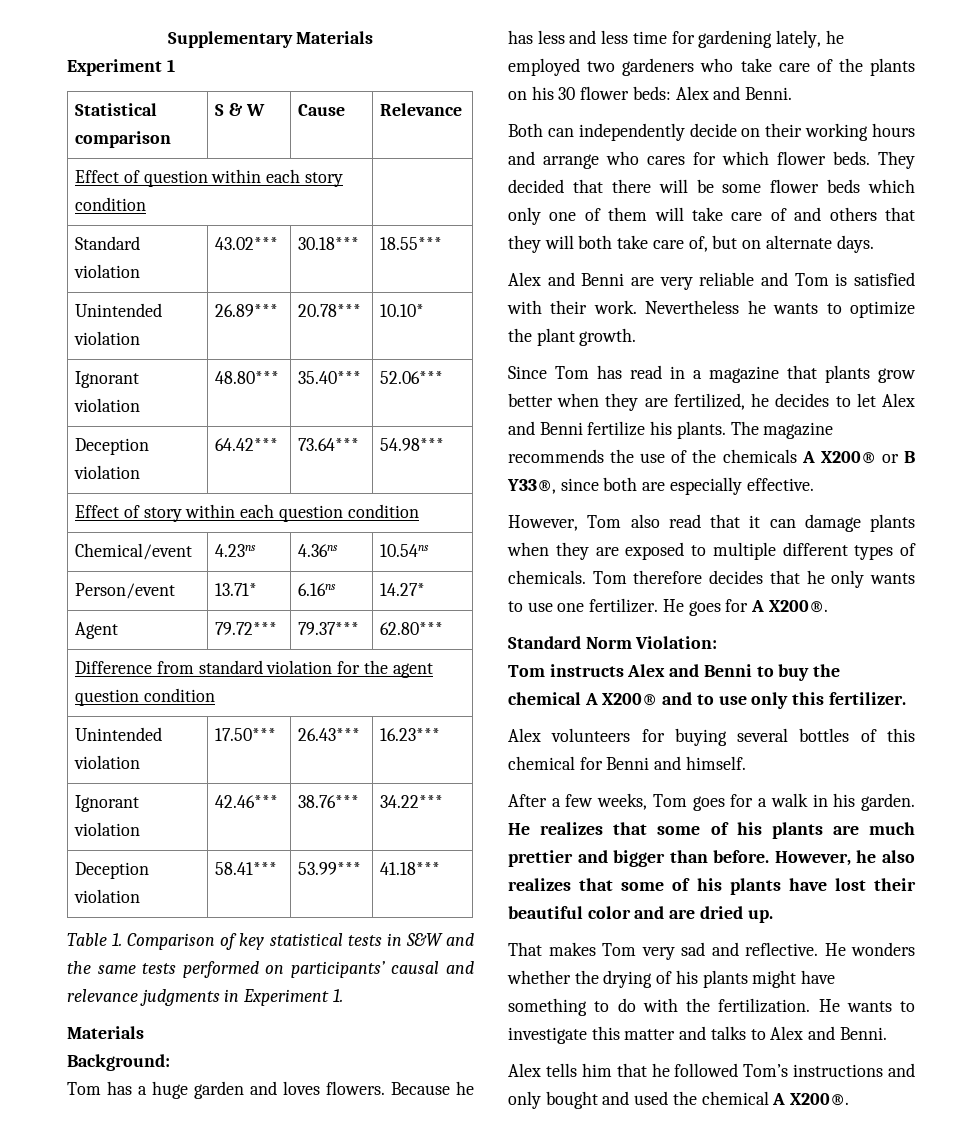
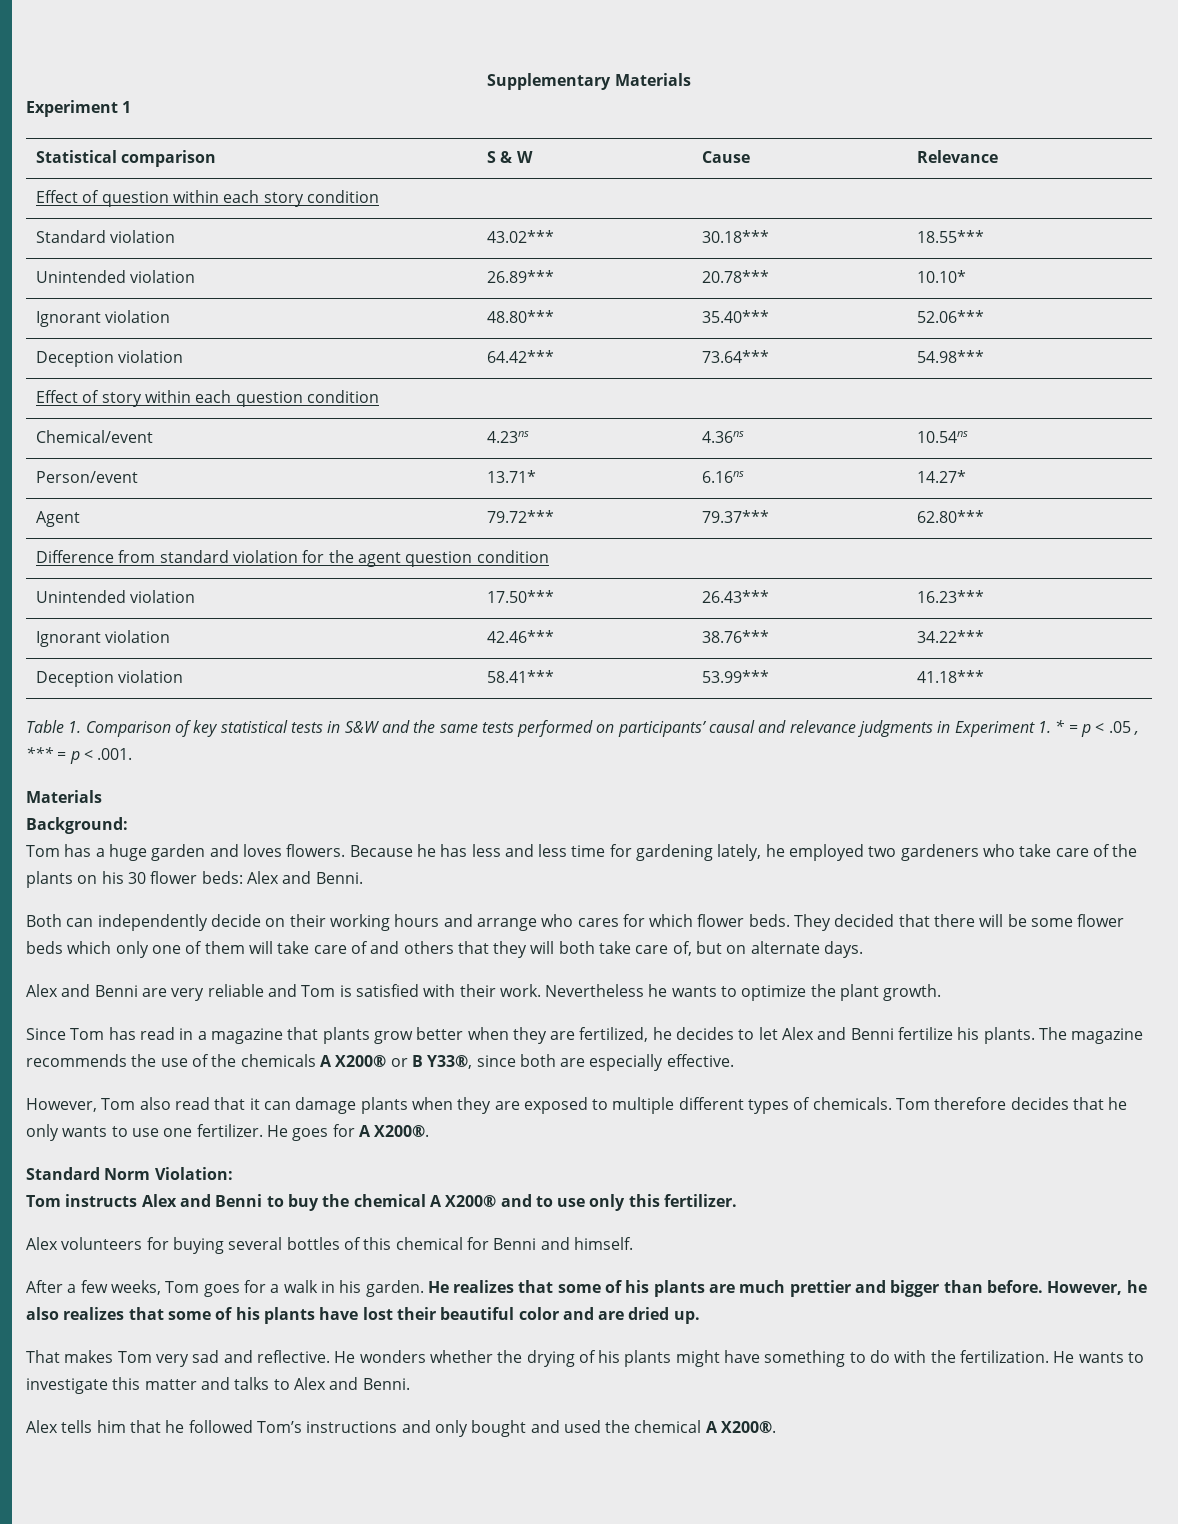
(343, 995) none -> [1055,720,1139,737] [26,747,133,764] * = p < .05 , *** = p < .001.

